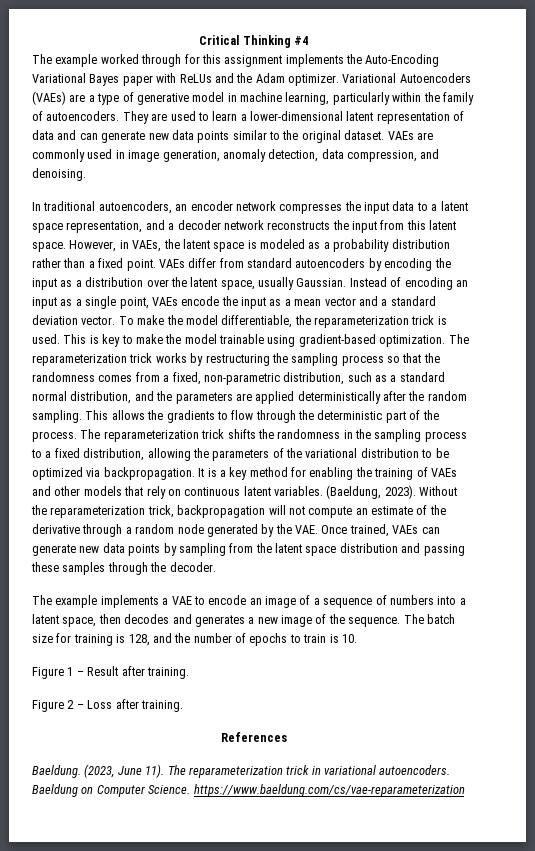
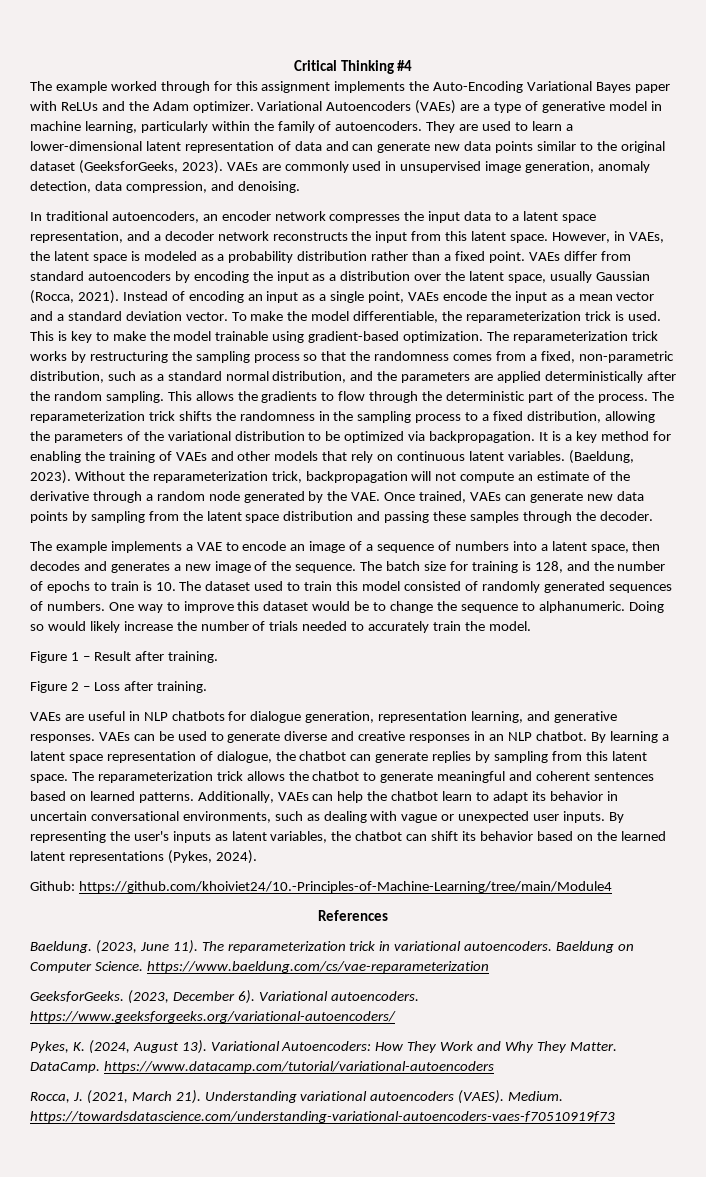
[344,130,385,140] dataset. -> [30,160,223,174] dataset (GeeksforGeeks, 2023).
(125, 154) none -> [400,161,482,173] unsupervised
[296,278,347,287] Gaussian. -> [595,271,650,281] [30,290,119,304] Gaussian (Rocca, 2021).
(357, 638) none -> [179,581,672,593] [30,601,664,613] [30,621,531,633] The dataset used to train this model consisted of randomly generated sequences of numbers. One way to improve this dataset would be to change the sequence to alphanumeric. Doing so would likely increase the number of trials needed to accurately train the model.
(183, 706) none -> [30,711,617,723] [30,731,669,743] [30,751,647,763] [30,771,654,783] [30,791,618,803] [30,811,624,823] [30,831,666,843] [30,850,257,864] [30,881,612,893] // VAEs are useful in NLP chatbots for dialogue generation, representation learning, and generative responses. VAEs can be used to generate diverse and creative responses in an NLP chatbot. By learning a latent space representation of dialogue, the chatbot can generate replies by sampling from this latent space. The reparameterization trick allows the chatbot to generate meaningful and coherent sentences based on learned patterns. Additionally, VAEs can help the chatbot learn to adapt its behavior in uncertain conversational environments, such as dealing with vague or unexpected user inputs. By representing the user's inputs as latent variables, the chatbot can shift its behavior based on the learned latent representations (Pykes, 2024). // Github: https://github.com/khoiviet24/10.-Principles-of-Machine-Learning/tree/main/Module4
(465, 790) none -> [30,990,419,1004] [30,1011,396,1023] [30,1040,617,1054] [30,1061,494,1073] [30,1090,564,1104] [30,1111,615,1123] // GeeksforGeeks. (2023, December 6). Variational autoencoders. https://www.geeksforgeeks.org/variational-autoencoders/ // Pykes, K. (2024, August 13). Variational Autoencoders: How They Work and Why They Matter. DataCamp. https://www.datacamp.com/tutorial/variational-autoencoders // Rocca, J. (2021, March 21). Understanding variational autoencoders (VAES). Medium. https://towardsdatascience.com/understanding-variational-autoencoders-vaes-f70510919f73

